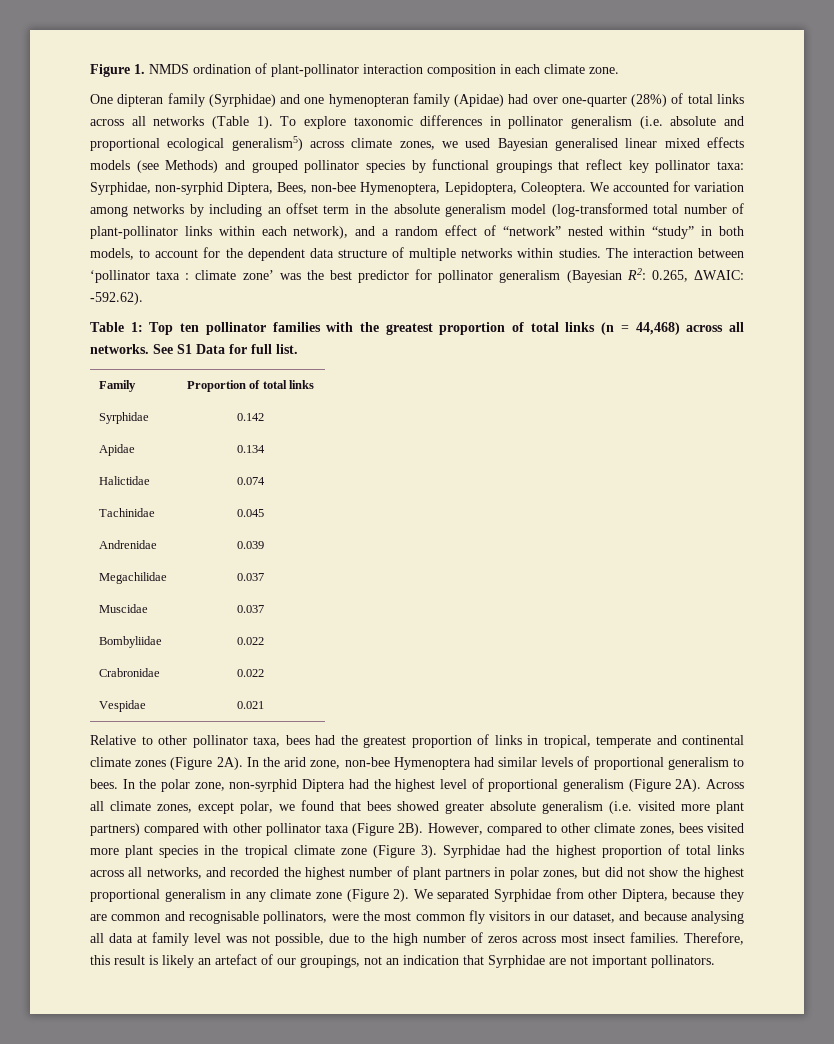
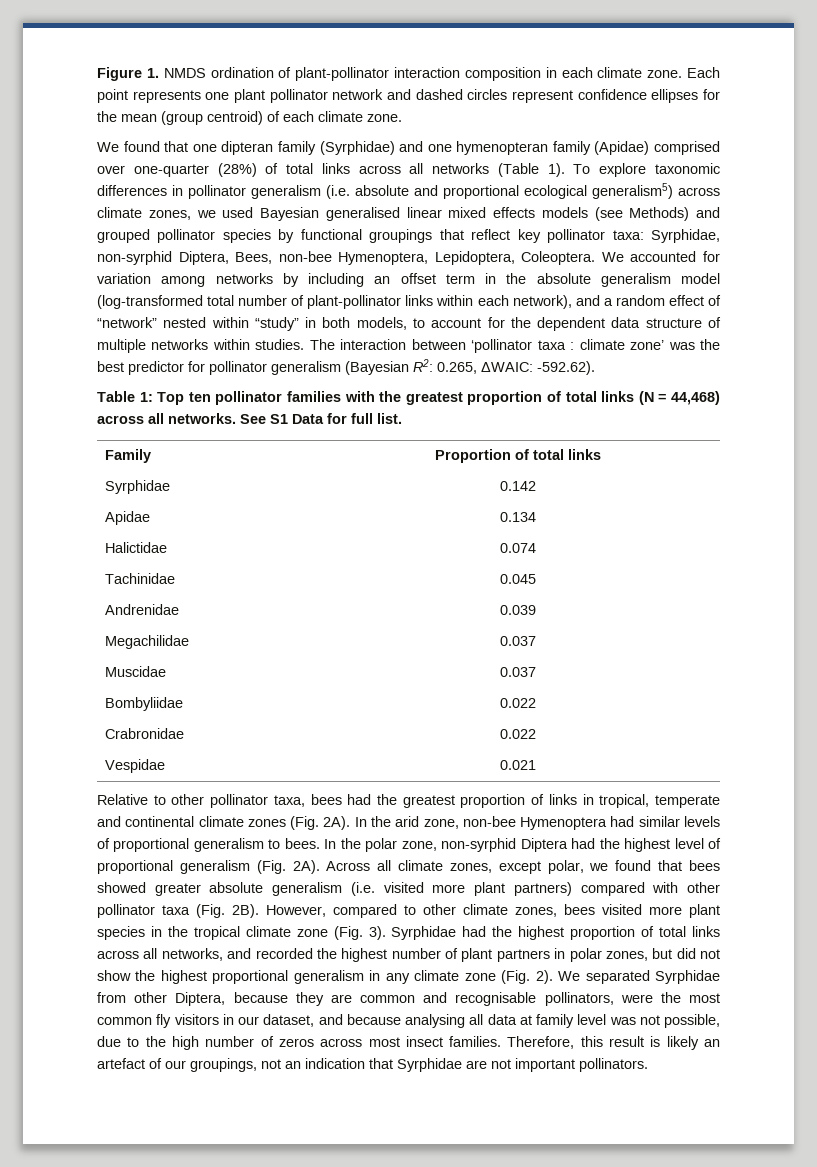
[90,94,113,104] // One -> [687,67,720,78] [97,89,720,103] [97,111,402,125] [97,141,217,152] Each point represents one plant pollinator network and dashed circles represent confidence ellipses for the mean (group centroid) of each climate zone. // We found that one
[508,94,529,104] had -> [653,141,720,155] comprised
[601,322,615,335] (n -> [638,391,654,405] (N
[170,757,213,770] (Figure -> [290,816,320,830] (Fig.
[628,779,671,792] (Figure -> [256,860,286,874] (Fig.
[352,823,395,836] (Figure -> [196,904,225,918] (Fig.
[372,845,415,858] (Figure -> [333,926,363,940] (Fig.
[346,889,389,902] (Figure -> [501,970,531,984] (Fig.

